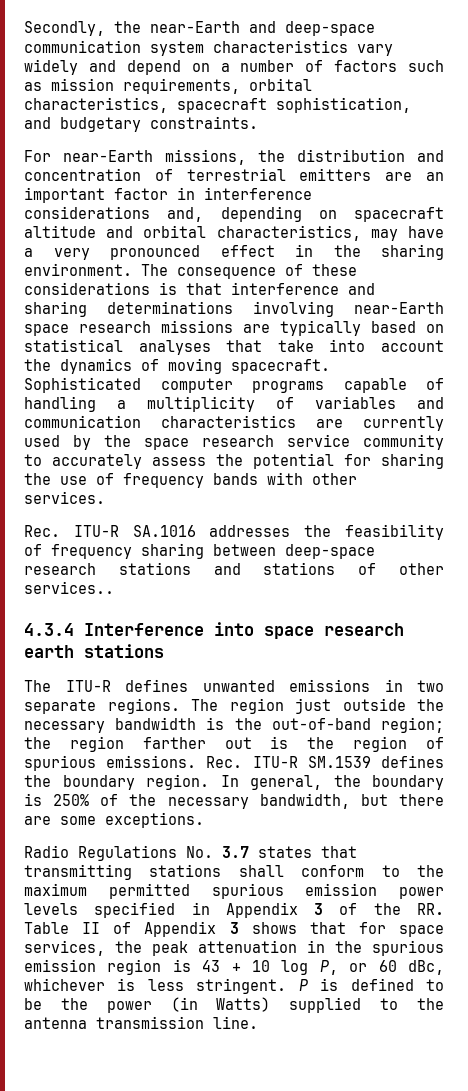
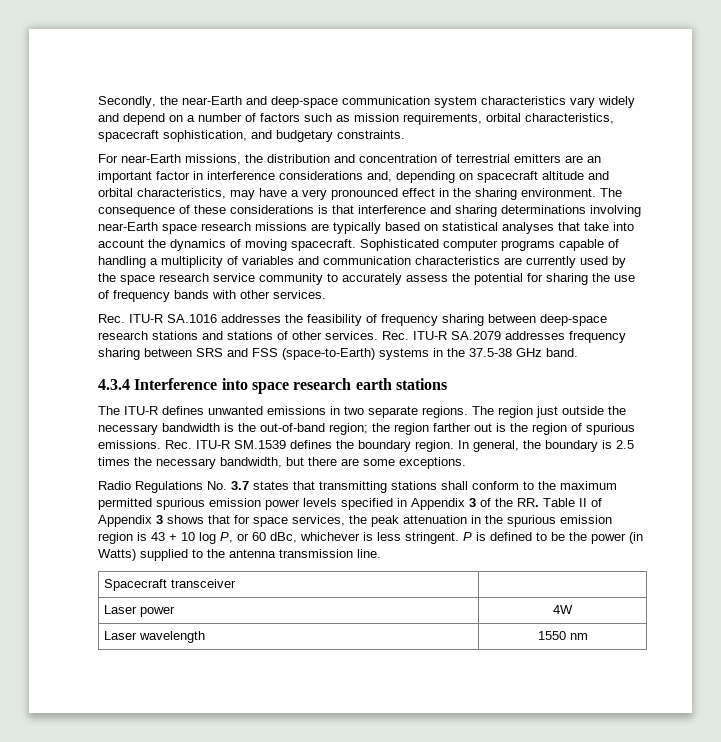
[24,581,114,594] services.. -> [325,331,626,343] [98,348,578,360] services. Rec. ITU-R SA.2079 addresses frequency sharing between SRS and FSS (space-to-Earth) systems in the 37.5-38 GHz band.
[53,794,119,806] 250% of -> [616,440,634,449] [98,457,130,466] 2.5 times
(258, 1022) none -> [103,579,236,591] [103,605,175,617] [553,605,573,614] [103,631,205,643] [537,631,588,640] // Spacecraft transceiver | // Laser power | 4W // Laser wavelength | 1550 nm

